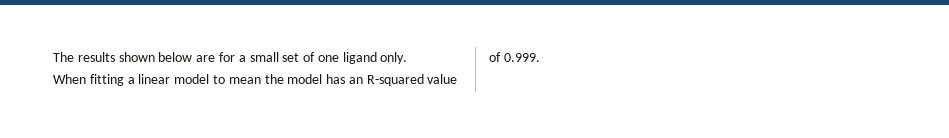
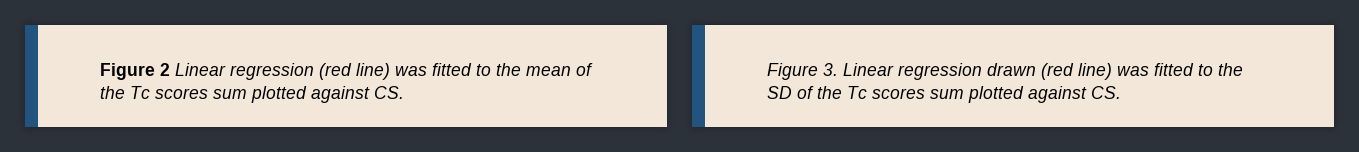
[53,52,408,64] [53,74,458,86] [489,52,540,62] The results shown below are for a small set of one ligand only. // When fitting a linear model to mean the model has an R-squared value of 0.999. -> [100,63,593,80] [100,86,404,103] [767,63,1243,80] [767,86,1121,103] Figure 2 Linear regression (red line) was fitted to the mean of the Tc scores sum plotted against CS. // Figure 3. Linear regression drawn (red line) was fitted to the SD of the Tc scores sum plotted against CS.

